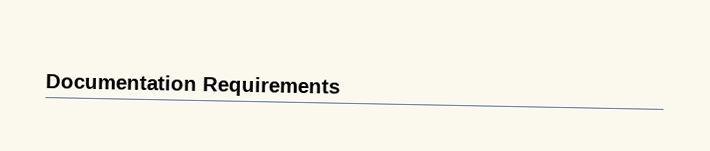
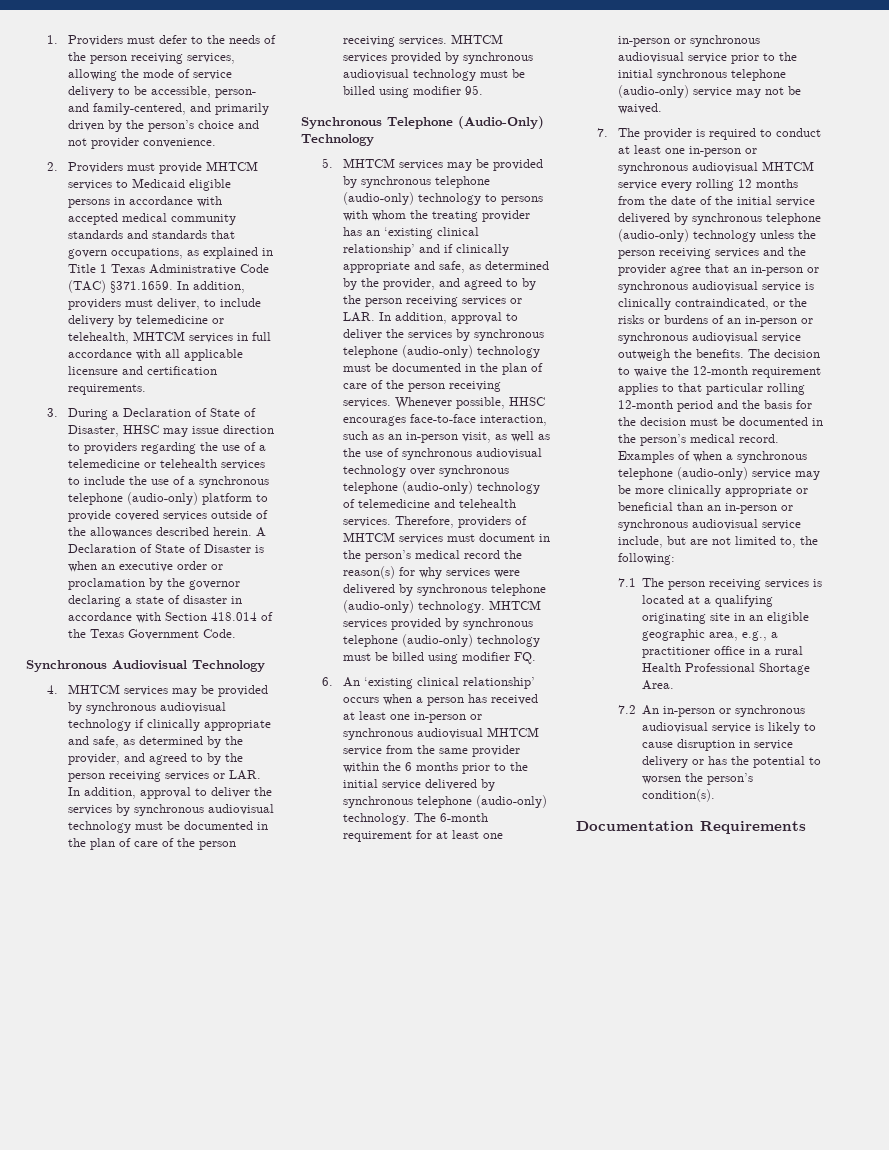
(45, 82) none -> [46,35,276,46] [67,52,235,64] [67,69,232,81] [67,86,256,98] [67,103,269,115] [67,120,259,132] [67,137,216,149] [46,161,258,174] [67,178,231,191] [67,196,222,208] [67,213,236,225] [67,230,235,239] [67,247,273,259] [67,264,269,275] [67,280,245,293] [67,298,261,310] [67,315,224,327] [67,331,271,344] [67,349,243,361] [67,366,217,375] [67,384,146,395] [46,408,256,420] [67,425,274,437] [67,442,266,454] [67,459,265,470] [67,476,269,488] [67,492,268,505] [67,510,268,522] [67,527,266,538] [67,544,264,553] [67,561,223,572] [67,578,240,590] [67,595,242,607] [67,612,273,623] [67,629,236,640] [26,660,265,672] [46,684,268,697] [67,702,226,714] [67,719,271,731] [67,736,243,748] [67,753,243,765] [67,770,261,782] [67,787,272,799] [67,804,274,816] [67,821,268,833] [67,838,236,850] [342,34,503,47] [342,52,533,64] [342,69,525,81] [342,85,483,98] [301,116,544,129] [301,134,374,146] [321,158,543,171] [342,176,490,188] [342,192,543,205] [342,210,530,222] [342,227,479,239] [342,244,509,256] [342,261,549,273] [342,278,536,290] [342,295,522,307] [342,312,518,324] [342,329,544,341] [342,345,540,358] [342,363,543,375] [342,380,501,392] [342,397,545,409] [342,414,547,426] [342,431,550,443] [342,448,542,460] [342,465,509,477] [342,481,540,494] [342,499,516,508] [342,516,527,528] [342,532,550,544] [342,550,522,562] [342,566,520,579] [342,584,546,596] [342,600,541,613] [342,618,533,630] [342,634,540,647] [342,652,536,664] [321,677,535,689] [342,694,538,706] [342,711,482,723] [342,727,539,740] [342,745,520,757] [342,762,528,774] [342,779,495,791] [342,795,547,808] [342,813,488,825] [342,830,503,842] [617,35,760,47] [617,52,797,64] [617,69,786,81] [617,85,801,98] [617,103,662,114] [596,128,821,140] [617,145,757,157] [617,161,814,174] [617,179,798,191] [617,196,815,207] [617,213,821,225] [617,229,816,242] [617,247,806,259] [617,264,819,276] [617,281,814,293] [617,298,807,310] [617,315,813,327] [617,332,801,344] [617,349,820,361] [617,366,821,378] [617,383,805,395] [617,400,812,412] [617,417,823,426] [617,434,779,446] [617,451,807,463] [617,467,820,480] [617,485,808,497] [617,502,793,514] [617,519,801,531] [617,536,818,548] [617,553,675,565] [617,578,823,590] [642,595,774,607] [642,612,810,624] [642,629,779,641] [642,646,804,658] [642,663,811,675] [642,680,675,690] [617,705,806,717] [642,722,817,734] [642,739,794,751] [642,756,822,768] [642,773,754,785] [642,789,716,802] 1. Providers must defer to the needs of the person receiving services, allowing the mode of service delivery to be accessible, person- and family-centered, and primarily driven by the person’s choice and not provider convenience. // 2. Providers must provide MHTCM services to Medicaid eligible persons in accordance with accepted medical community standards and standards that govern occupations, as explained in Title 1 Texas Administrative Code (TAC) §371.1659. In addition, providers must deliver, to include delivery by telemedicine or telehealth, MHTCM services in full accordance with all applicable licensure and certification requirements. // 3. During a Declaration of State of Disaster, HHSC may issue direction to providers regarding the use of a telemedicine or telehealth services to include the use of a synchronous telephone (audio-only) platform to provide covered services outside of the allowances described herein. A Declaration of State of Disaster is when an executive order or proclamation by the governor declaring a state of disaster in accordance with Section 418.014 of the Texas Government Code. // Synchronous Audiovisual Technology // 4. MHTCM services may be provided by synchronous audiovisual technology if clinically appropriate and safe, as determined by the provider, and agreed to by the person receiving services or LAR. In addition, approval to deliver the services by synchronous audiovisual technology must be documented in the plan of care of the person receiving services. MHTCM services provided by synchronous audiovisual technology must be billed using modifier 95. // Synchronous Telephone (Audio-Only) Technology // 5. MHTCM services may be provided by synchronous telephone (audio-only) technology to persons with whom the treating provider has an ‘existing clinical relationship’ and if clinically appropriate and safe, as determined by the provider, and agreed to by the person receiving services or LAR. In addition, approval to deliver the services by synchronous telephone (audio-only) technology must be documented in the plan of care of the person receiving services. Whenever possible, HHSC encourages face-to-face interaction, such as an in-person visit, as well as the use of synchronous audiovisual technology over synchronous telephone (audio-only) technology of telemedicine and telehealth services. Therefore, providers of MHTCM services must document in the person’s medical record the reason(s) for why services were delivered by synchronous telephone (audio-only) technology. MHTCM services provided by synchronous telephone (audio-only) technology must be billed using modifier FQ. // 6. An ‘existing clinical relationship’ occurs when a person has received at least one in-person or synchronous audiovisual MHTCM service from the same provider within the 6 months prior to the initial service delivered by synchronous telephone (audio-only) technology. The 6-month requirement for at least one in-person or synchronous audiovisual service prior to the initial synchronous telephone (audio-only) service may not be waived. // 7. The provider is required to conduct at least one in-person or synchronous audiovisual MHTCM service every rolling 12 months from the date of the initial service delivered by synchronous telephone (audio-only) technology unless the person receiving services and the provider agree that an in-person or synchronous audiovisual service is clinically contraindicated, or the risks or burdens of an in-person or synchronous audiovisual service outweigh the benefits. The decision to waive the 12-month requirement applies to that particular rolling 12-month period and the basis for the decision must be documented in the person’s medical record. Examples of when a synchronous telephone (audio-only) service may be more clinically appropriate or beneficial than an in-person or synchronous audiovisual service include, but are not limited to, the following: // 7.1 The person receiving services is located at a qualifying originating site in an eligible geographic area, e.g., a practitioner office in a rural Health Professional Shortage Area. // 7.2 An in-person or synchronous audiovisual service is likely to cause disruption in service delivery or has the potential to worsen the person’s condition(s). //

